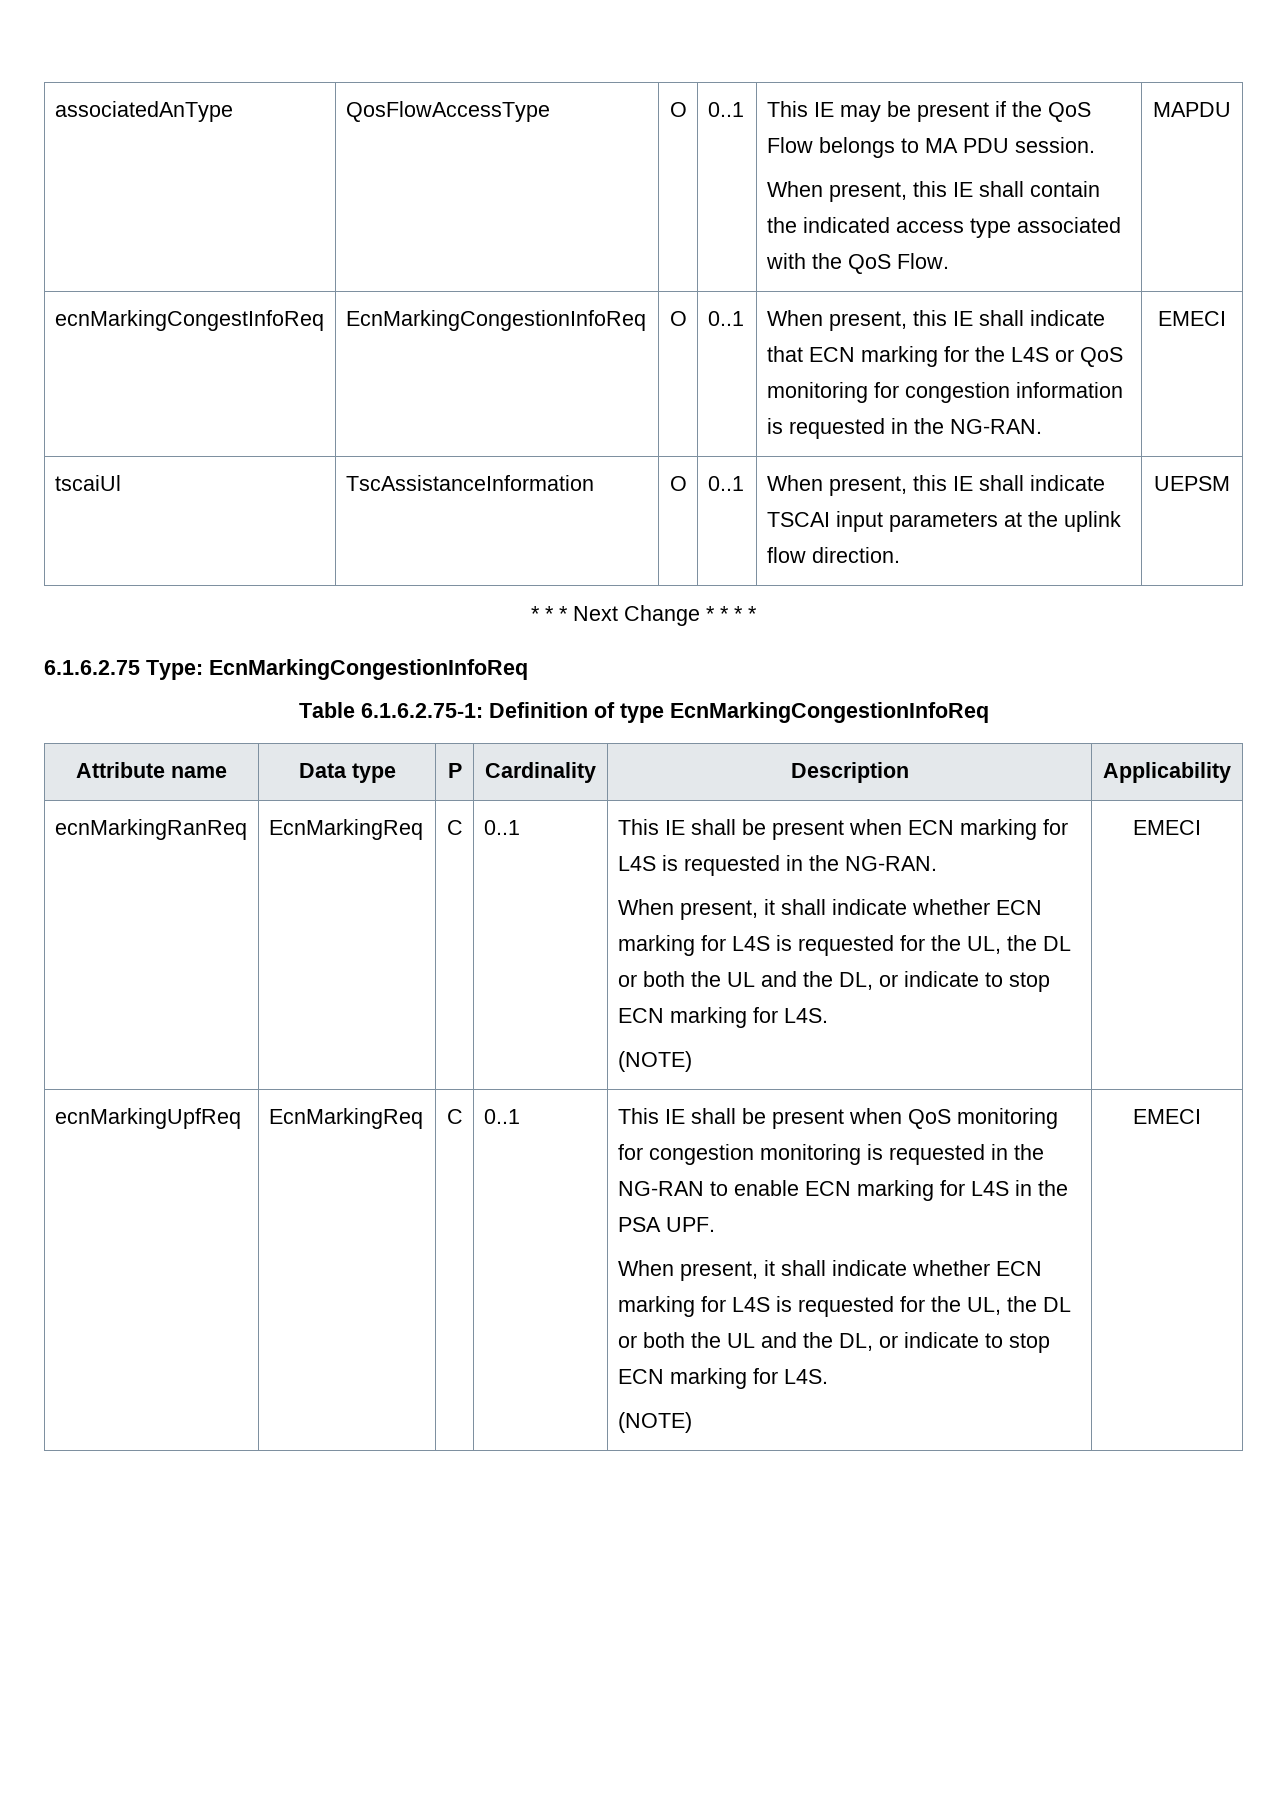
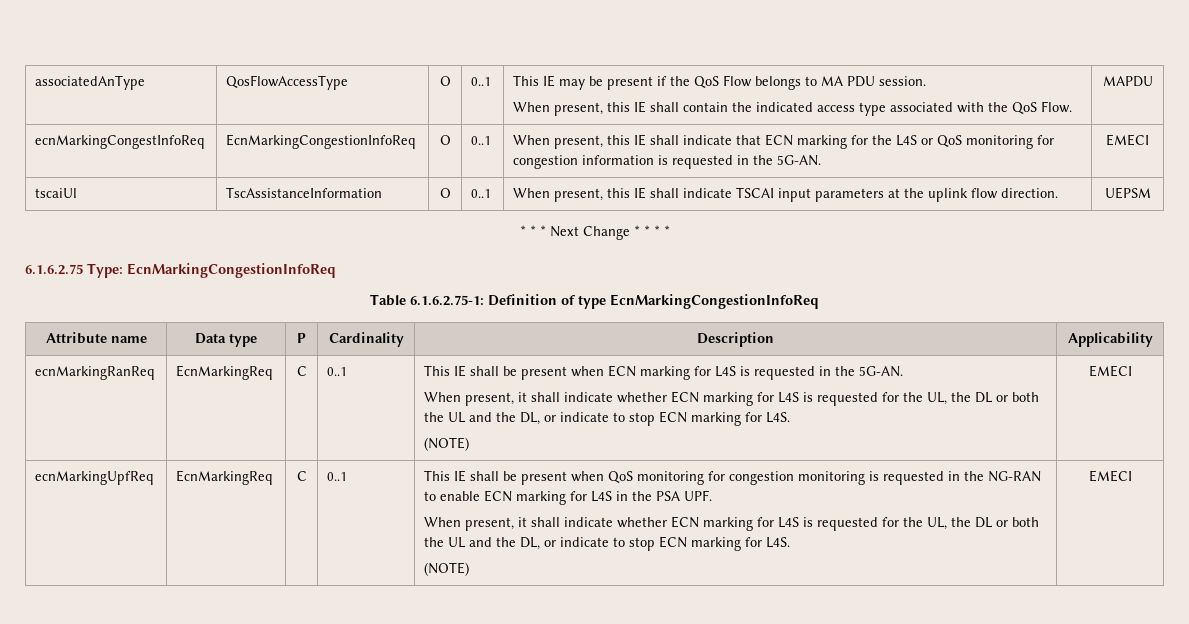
[949,419,1042,434] NG-RAN. -> [777,155,822,166] 5G-AN.
[844,856,937,871] NG-RAN. -> [859,366,904,377] 5G-AN.

